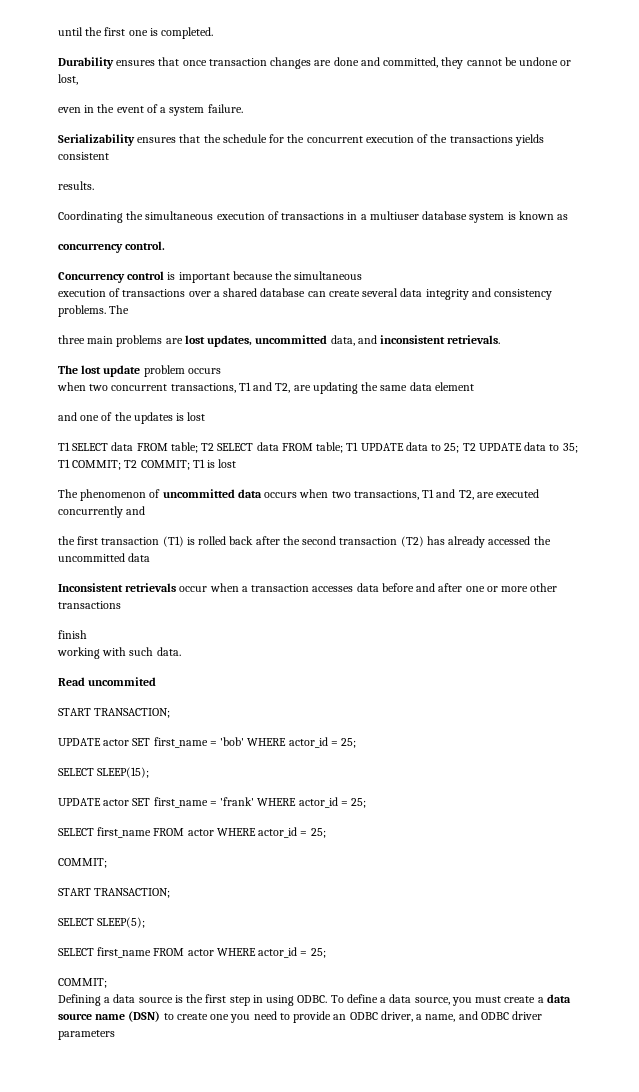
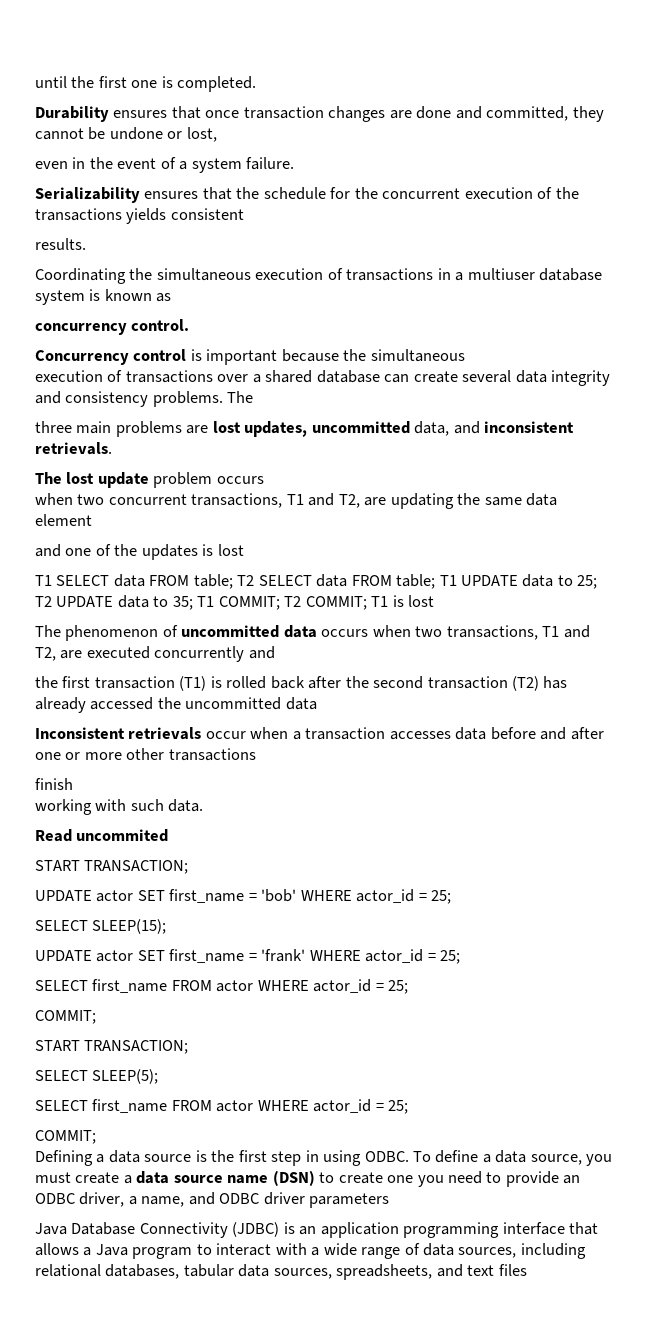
(115, 1035) none -> [35,1222,599,1238] [35,1243,586,1259] [35,1264,527,1280] // Java Database Connectivity (JDBC) is an application programming interface that allows a Java program to interact with a wide range of data sources, including relational databases, tabular data sources, spreadsheets, and text files

